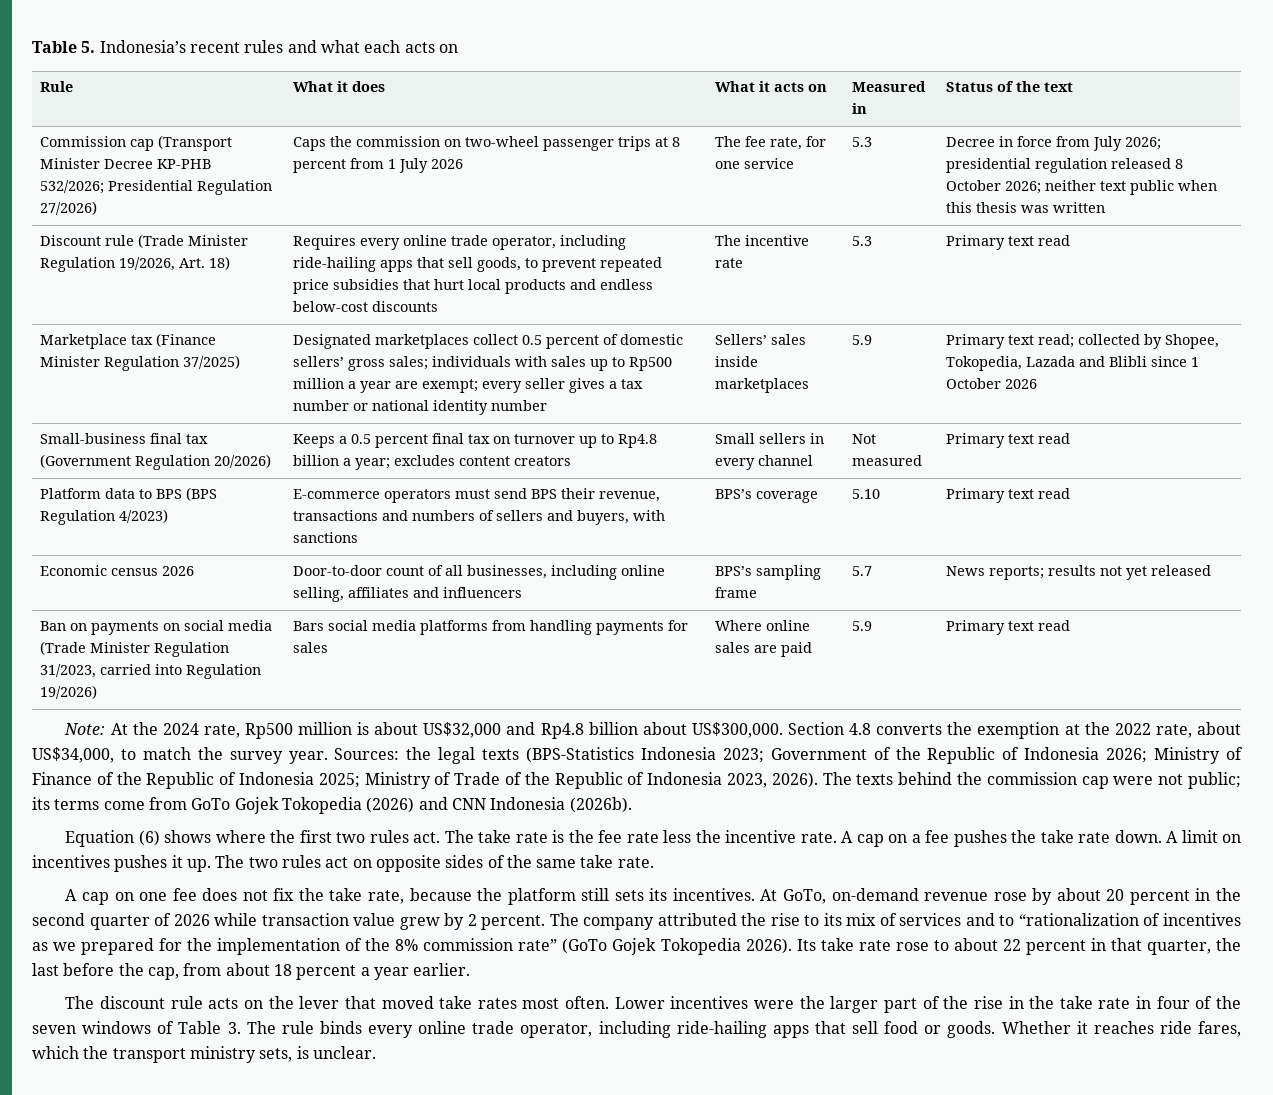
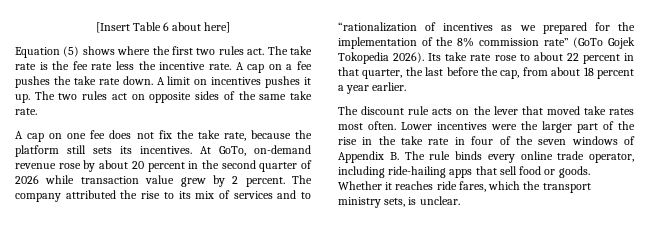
[32,40,458,53] [39,81,73,92] [292,81,385,92] [714,81,827,92] [851,81,926,92] [851,103,867,114] [945,81,1073,92] [39,135,232,151] [39,158,211,169] [39,180,272,195] [39,201,97,215] [292,136,680,151] [292,158,463,173] [714,136,826,150] [714,158,794,169] [851,137,872,147] [945,136,1161,151] [945,158,1183,173] [945,180,1217,195] [945,202,1105,213] [39,234,248,248] [39,256,230,272] [292,235,626,250] [292,257,662,272] [292,279,653,294] [292,301,438,312] [714,235,809,246] [714,258,743,268] [851,236,872,246] [945,235,1070,250] [39,333,216,349] [39,355,240,371] [292,334,683,349] [292,356,672,371] [292,378,643,393] [292,400,547,415] [714,334,806,345] [714,356,758,367] [714,378,809,393] [851,335,872,345] [945,334,1219,349] [945,356,1199,371] [945,378,1037,389] [39,433,208,444] [39,454,271,470] [292,433,657,448] [292,455,571,470] [714,433,824,444] [714,455,813,470] [851,434,876,444] [851,455,922,466] [945,433,1070,448] [39,487,217,501] [39,509,168,525] [292,488,660,503] [292,510,665,525] [292,532,358,543] [714,489,818,503] [851,489,880,499] [945,488,1070,503] [39,565,194,576] [292,565,665,580] [292,587,522,602] [714,565,821,580] [714,587,757,598] [851,566,872,576] [945,565,1211,580] [39,620,272,635] [39,641,229,657] [39,664,261,679] [39,685,97,699] [292,620,688,635] [292,642,328,653] [714,620,810,631] [714,642,812,657] [851,621,872,631] [945,620,1070,635] [64,722,1241,739] [32,747,1244,764] [32,772,1241,789] [32,797,632,814] Table 5. Indonesia’s recent rules and what each acts on // Rule | What it does | What it acts on | Measured in | Status of the text // Commission cap (Transport Minister Decree KP-PHB 532/2026; Presidential Regulation 27/2026) | Caps the commission on two-wheel passenger trips at 8 percent from 1 July 2026 | The fee rate, for one service | 5.3 | Decree in force from July 2026; presidential regulation released 8 October 2026; neither text public when this thesis was written // Discount rule (Trade Minister Regulation 19/2026, Art. 18) | Requires every online trade operator, including ride-hailing apps that sell goods, to prevent repeated price subsidies that hurt local products and endless below-cost discounts | The incentive rate | 5.3 | Primary text read // Marketplace tax (Finance Minister Regulation 37/2025) | Designated marketplaces collect 0.5 percent of domestic sellers’ gross sales; individuals with sales up to Rp500 million a year are exempt; every seller gives a tax number or national identity number | Sellers’ sales inside marketplaces | 5.9 | Primary text read; collected by Shopee, Tokopedia, Lazada and Blibli since 1 October 2026 // Small-business final tax (Government Regulation 20/2026) | Keeps a 0.5 percent final tax on turnover up to Rp4.8 billion a year; excludes content creators | Small sellers in every channel | Not measured | Primary text read // Platform data to BPS (BPS Regulation 4/2023) | E-commerce operators must send BPS their revenue, transactions and numbers of sellers and buyers, with sanctions | BPS’s coverage | 5.10 | Primary text read // Economic census 2026 | Door-to-door count of all businesses, including online selling, affiliates and influencers | BPS’s sampling frame | 5.7 | News reports; results not yet released // Ban on payments on social media (Trade Minister Regulation 31/2023, carried into Regulation 19/2026) | Bars social media platforms from handling payments for sales | Where online sales are paid | 5.9 | Primary text read // Note: At the 2024 rate, Rp500 million is about US$32,000 and Rp4.8 billion about US$300,000. Section 4.8 converts the exemption at the 2022 rate, about US$34,000, to match the survey year. Sources: the legal texts (BPS-Statistics Indonesia 2023; Government of the Republic of Indonesia 2026; Ministry of Finance of the Republic of Indonesia 2025; Ministry of Trade of the Republic of Indonesia 2023, 2026). The texts behind the commission cap were not public; its terms come from GoTo Gojek Tokopedia (2026) and CNN Indonesia (2026b). -> [95,22,231,33] [Insert Table 6 about here]
[138,830,160,846] (6) -> [63,46,80,57] (5)
[178,1021,241,1034] Table 3. -> [338,151,399,163] Appendix B.

